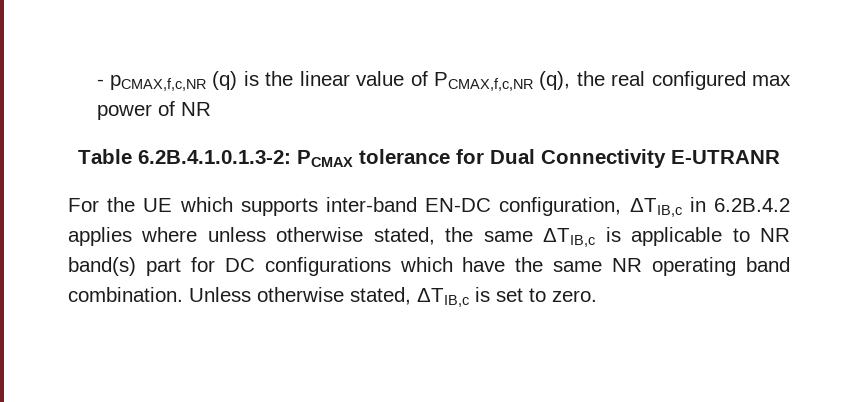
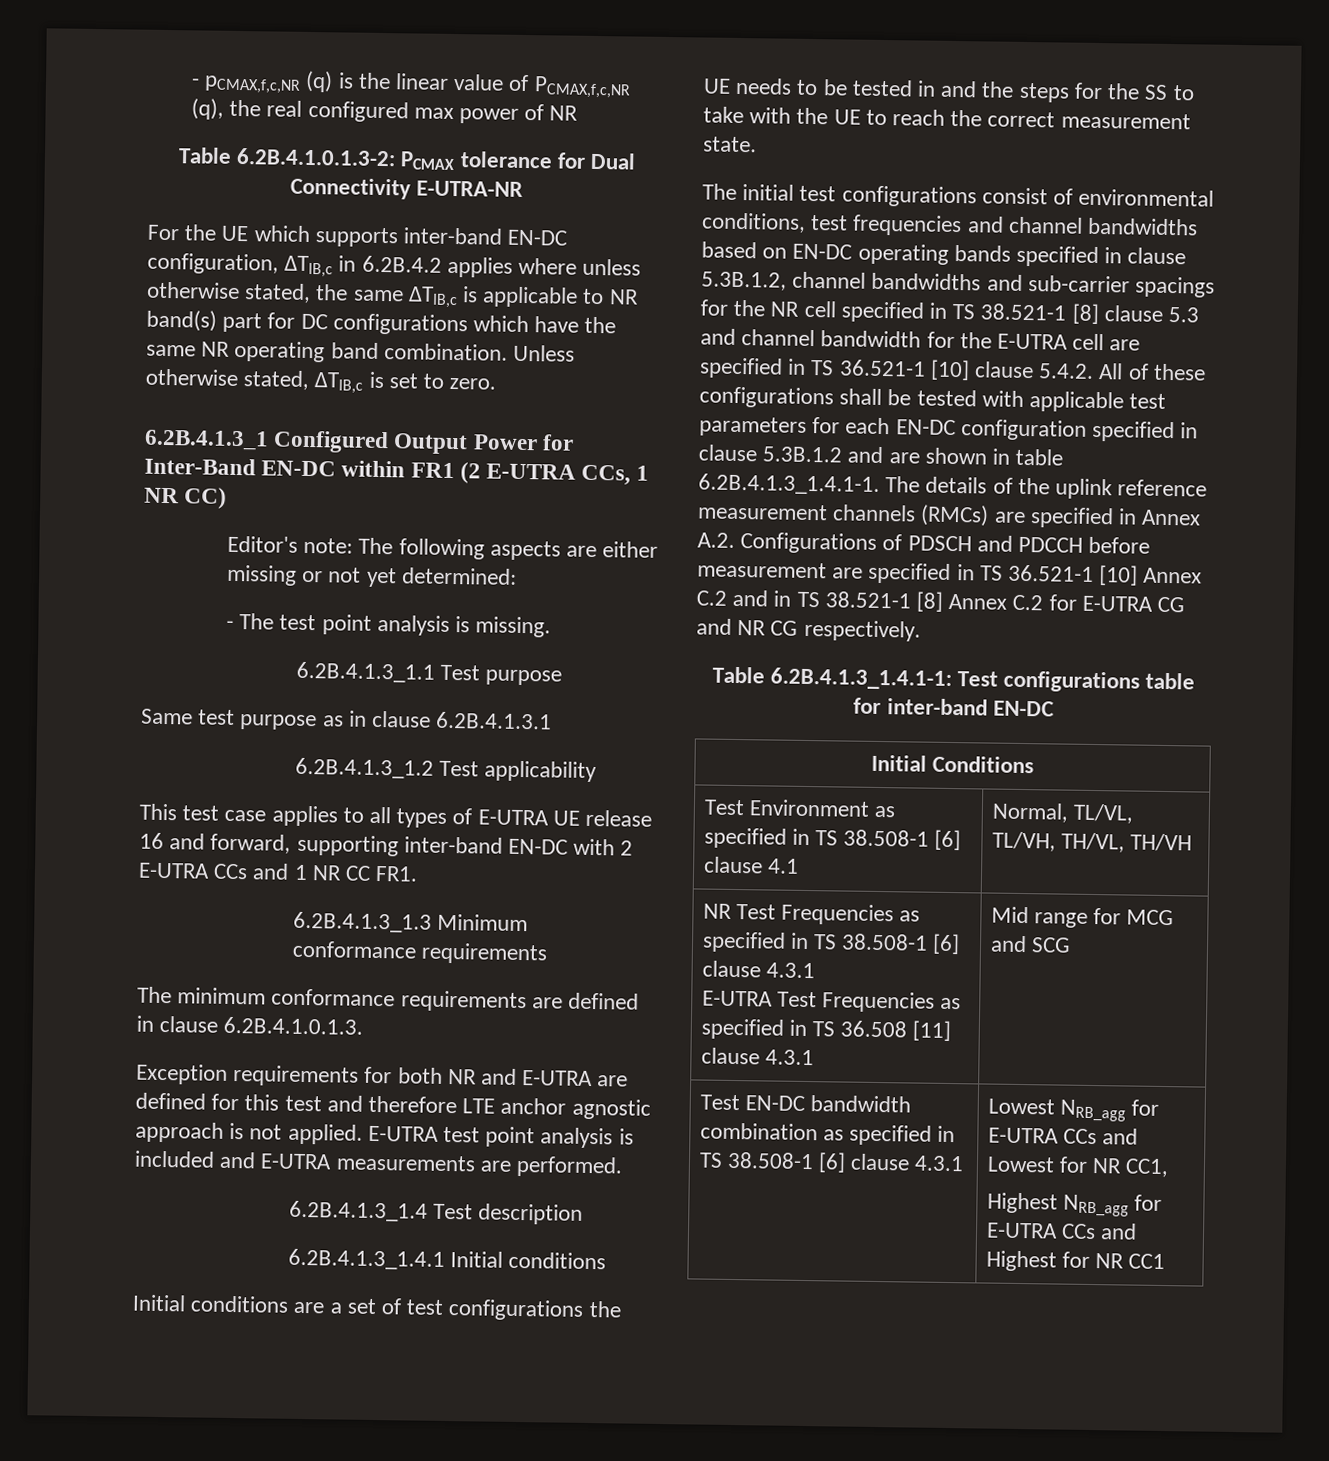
[671,150,780,164] E-UTRANR -> [416,180,524,197] E-UTRA-NR
(597, 296) none -> [144,429,574,455] [144,457,650,486] [144,487,228,509] [227,535,659,561] [226,564,517,588] [226,613,552,638] [295,661,563,686] [141,708,553,731] [294,757,598,783] [139,803,653,828] [139,832,634,857] [138,862,419,882] [292,911,529,933] [291,940,549,965] [137,986,640,1013] [136,1015,364,1035] [136,1063,629,1087] [135,1092,651,1120] [135,1121,634,1149] [134,1150,624,1178] [288,1200,584,1225] [287,1248,607,1270] [132,1294,622,1321] [703,77,1195,103] [703,106,1191,130] [703,136,757,153] [702,183,1215,208] [701,212,1199,237] [701,241,1187,268] [701,271,1216,298] [700,299,1200,325] [700,328,1141,351] [699,357,1206,381] [699,386,1167,413] [699,416,1199,443] [698,444,1064,466] [698,473,1208,500] [697,503,1202,529] [697,532,1151,554] [697,561,1203,586] [696,589,1186,613] [696,618,921,642] [711,666,1196,693] [853,697,1054,717] [870,754,1035,774] [703,799,895,818] [703,827,962,851] [703,856,799,874] [991,802,1134,824] [991,831,1192,853] [702,903,921,926] [701,931,961,955] [701,960,815,979] [701,990,962,1013] [700,1018,952,1042] [700,1047,814,1066] [990,906,1175,928] [989,935,1071,953] [699,1094,911,1113] [699,1122,956,1146] [698,1151,965,1173] [987,1098,1159,1122] [987,1127,1138,1145] [986,1156,1170,1178] [986,1192,1162,1217] [985,1222,1137,1240] [985,1250,1166,1272] // 6.2B.4.1.3_1 Configured Output Power for Inter-Band EN-DC within FR1 (2 E-UTRA CCs, 1 NR CC) // Editor's note: The following aspects are either missing or not yet determined: // - The test point analysis is missing. // 6.2B.4.1.3_1.1 Test purpose // Same test purpose as in clause 6.2B.4.1.3.1 // 6.2B.4.1.3_1.2 Test applicability // This test case applies to all types of E-UTRA UE release 16 and forward, supporting inter-band EN-DC with 2 E-UTRA CCs and 1 NR CC FR1. // 6.2B.4.1.3_1.3 Minimum conformance requirements // The minimum conformance requirements are defined in clause 6.2B.4.1.0.1.3. // Exception requirements for both NR and E-UTRA are defined for this test and therefore LTE anchor agnostic approach is not applied. E-UTRA test point analysis is included and E-UTRA measurements are performed. // 6.2B.4.1.3_1.4 Test description // 6.2B.4.1.3_1.4.1 Initial conditions // Initial conditions are a set of test configurations the UE needs to be tested in and the steps for the SS to take with the UE to reach the correct measurement state. // The initial test configurations consist of environmental conditions, test frequencies and channel bandwidths based on EN-DC operating bands specified in clause 5.3B.1.2, channel bandwidths and sub-carrier spacings for the NR cell specified in TS 38.521-1 [8] clause 5.3 and channel bandwidth for the E-UTRA cell are specified in TS 36.521-1 [10] clause 5.4.2. All of these configurations shall be tested with applicable test parameters for each EN-DC configuration specified in clause 5.3B.1.2 and are shown in table 6.2B.4.1.3_1.4.1-1. The details of the uplink reference measurement channels (RMCs) are specified in Annex A.2. Configurations of PDSCH and PDCCH before measurement are specified in TS 36.521-1 [10] Annex C.2 and in TS 38.521-1 [8] Annex C.2 for E-UTRA CG and NR CG respectively. // Table 6.2B.4.1.3_1.4.1-1: Test configurations table for inter-band EN-DC // Initial Conditions // Test Environment as specified in TS 38.508-1 [6] clause 4.1 | Normal, TL/VL, TL/VH, TH/VL, TH/VH // NR Test Frequencies as specified in TS 38.508-1 [6] clause 4.3.1 // E-UTRA Test Frequencies as specified in TS 36.508 [11] clause 4.3.1 | Mid range for MCG and SCG // Test EN-DC bandwidth combination as specified in TS 38.508-1 [6] clause 4.3.1 | Lowest NRB_agg for E-UTRA CCs and Lowest for NR CC1, // Highest NRB_agg for E-UTRA CCs and Highest for NR CC1

